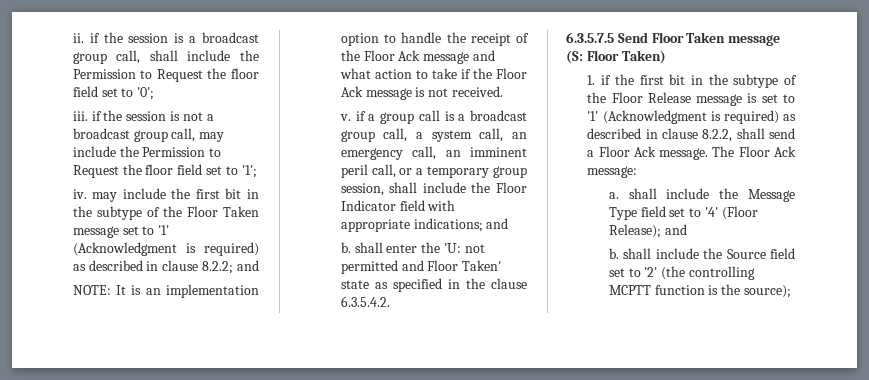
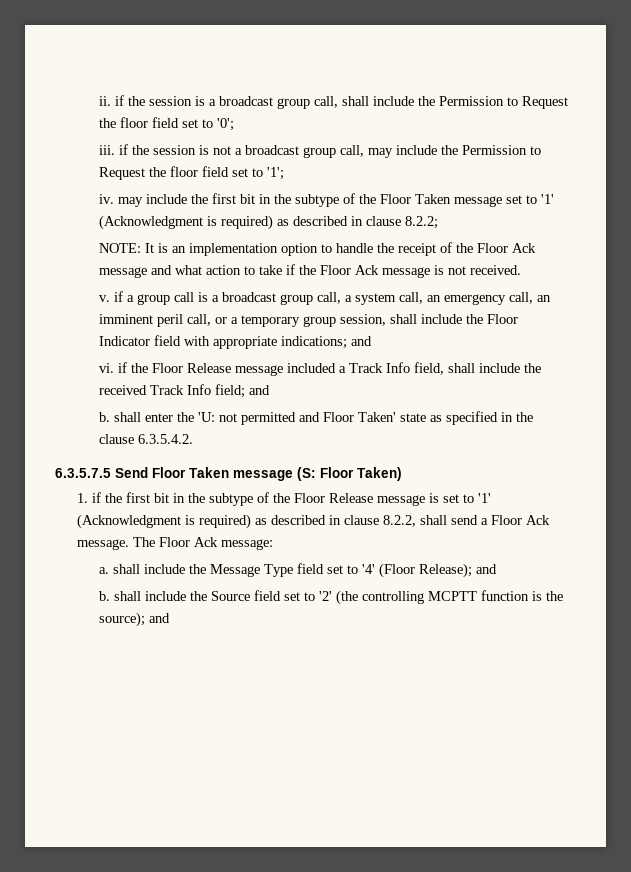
[236,260,259,271] and -> (438, 222) none
(509, 223) none -> [98,362,541,376] [98,384,270,398] // vi. if the Floor Release message included a Track Info field, shall include the received Track Info field; and
(791, 291) none -> [148,613,170,623] and

